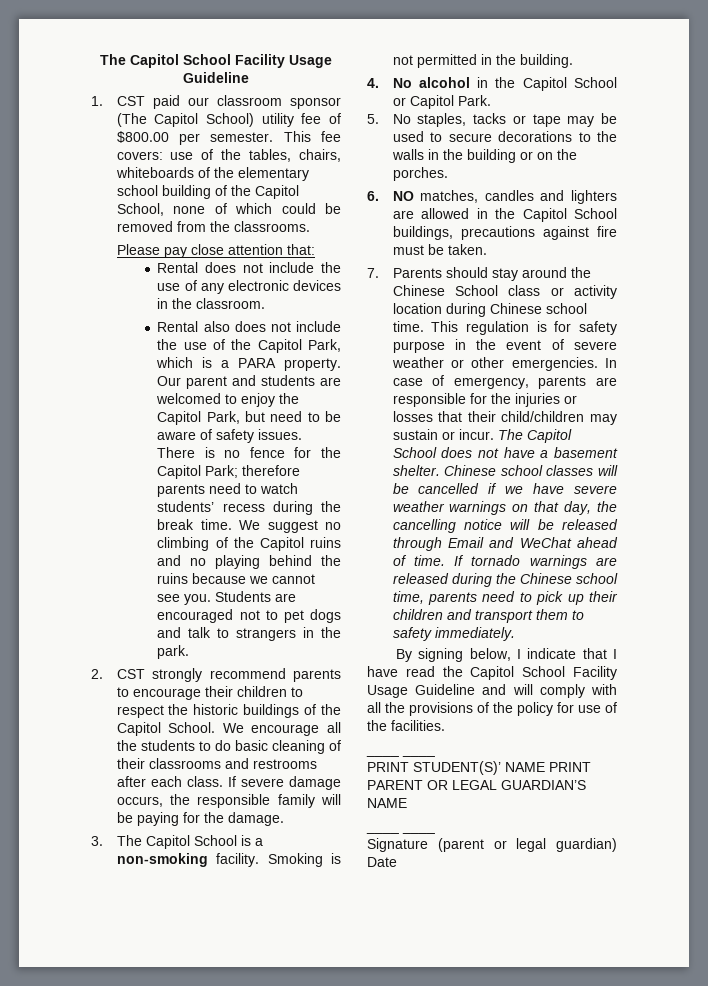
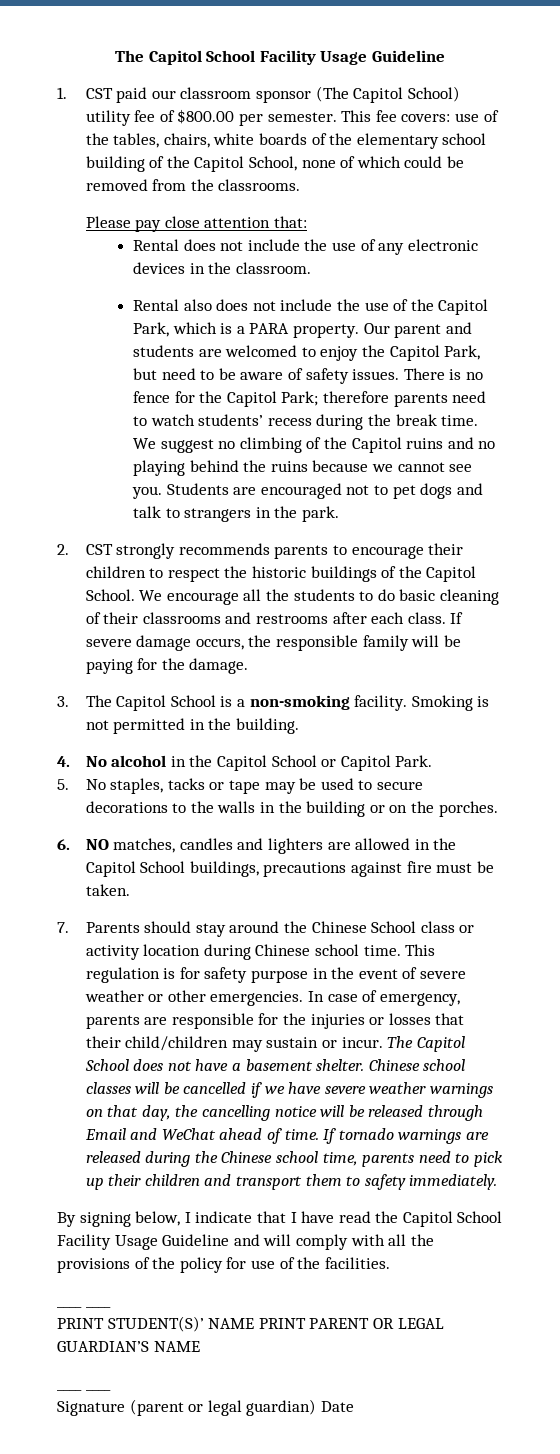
[115,167,194,178] whiteboards -> [213,133,308,145] white boards
[209,668,286,679] recommend -> [178,543,270,555] recommends

